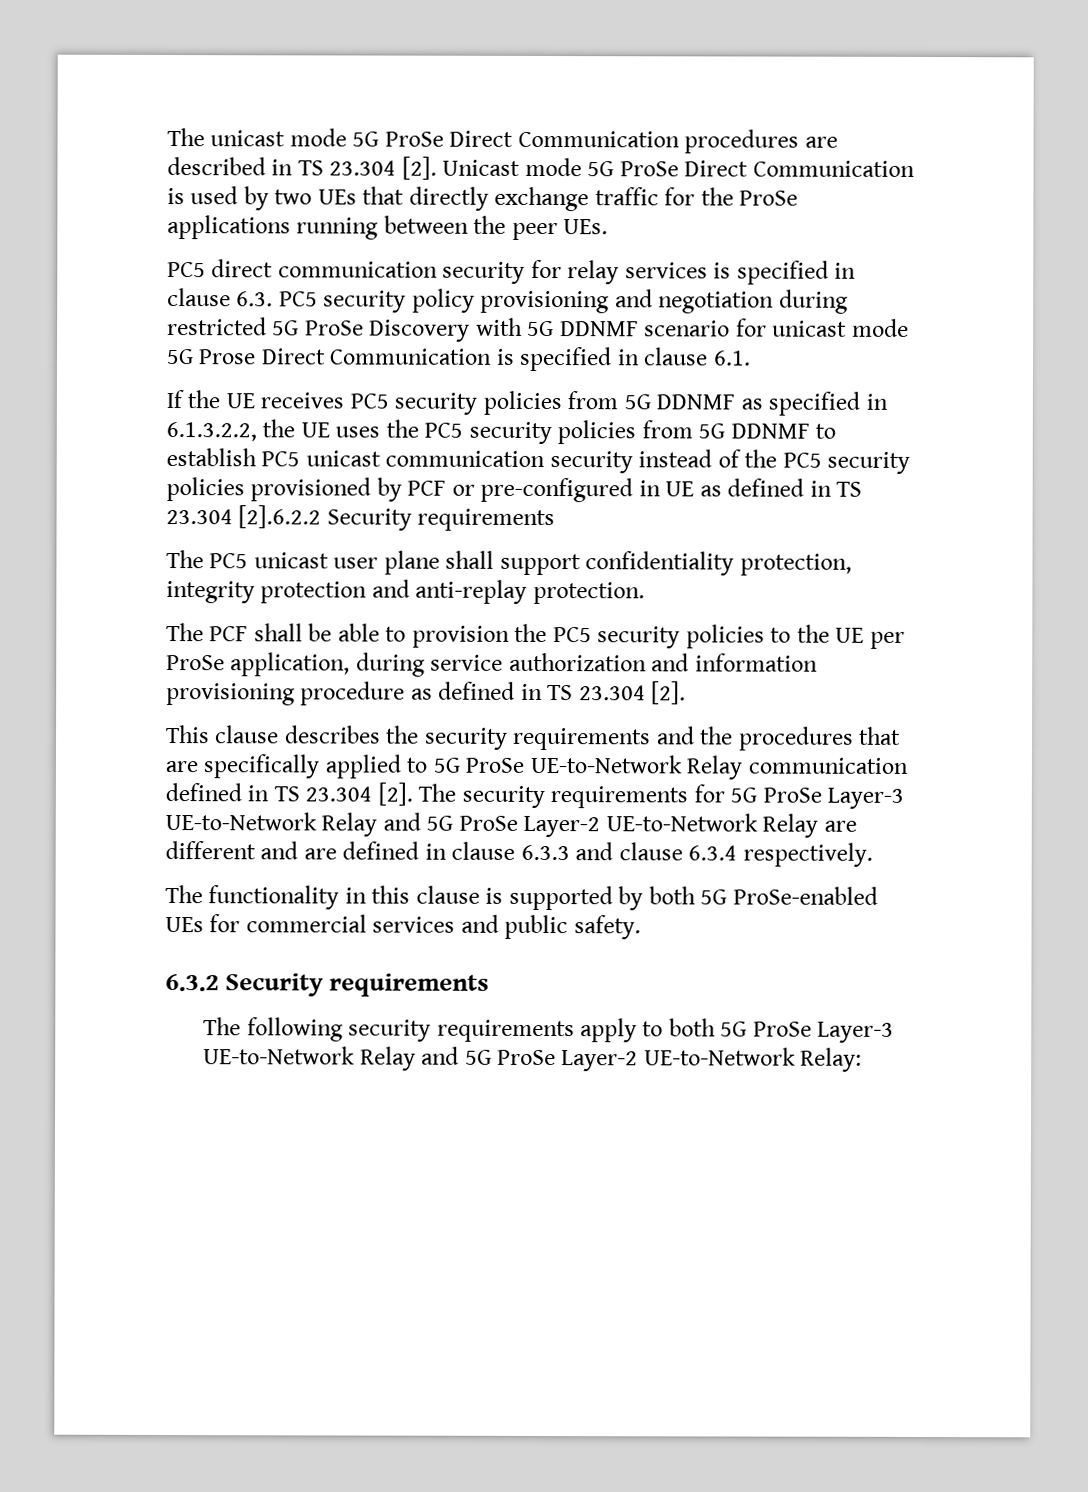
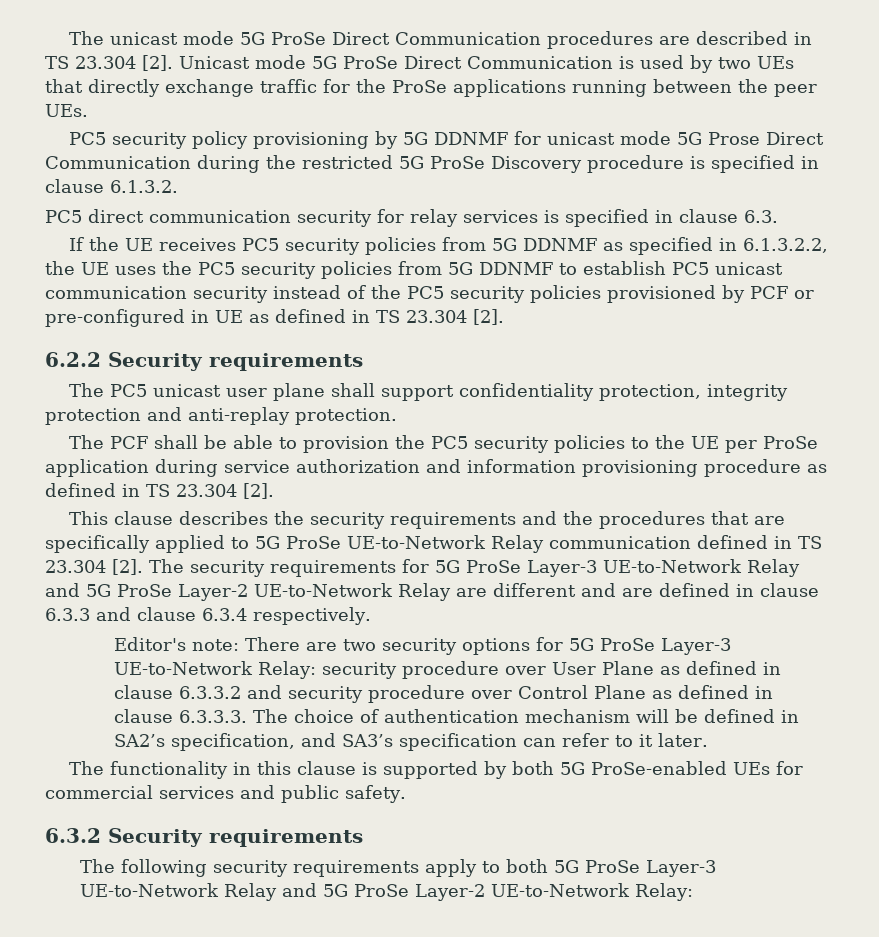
(609, 227) none -> [69,131,825,149] [45,155,819,173] [45,179,178,193] // PC5 security policy provisioning by 5G DDNMF for unicast mode 5G Prose Direct Communication during the restricted 5G ProSe Discovery procedure is specified in clause 6.1.3.2.
[278,288,848,314] [167,317,909,342] [166,346,751,372] PC5 security policy provisioning and negotiation during restricted 5G ProSe Discovery with 5G DDNMF scenario for unicast mode 5G Prose Direct Communication is specified in clause 6.1. -> (778, 216) none
[238,505,322,529] [2].6.2.2 -> [473,309,504,325] [45,352,101,367] [2]. // 6.2.2
[230,652,351,677] application, -> [45,459,149,477] application
(873, 854) none -> [114,637,732,655] [114,661,782,679] [114,685,774,703] [114,709,800,723] [114,733,709,751] // Editor's note: There are two security options for 5G ProSe Layer-3 UE-to-Network Relay: security procedure over User Plane as defined in clause 6.3.3.2 and security procedure over Control Plane as defined in clause 6.3.3.3. The choice of authentication mechanism will be defined in SA2’s specification, and SA3’s specification can refer to it later.

